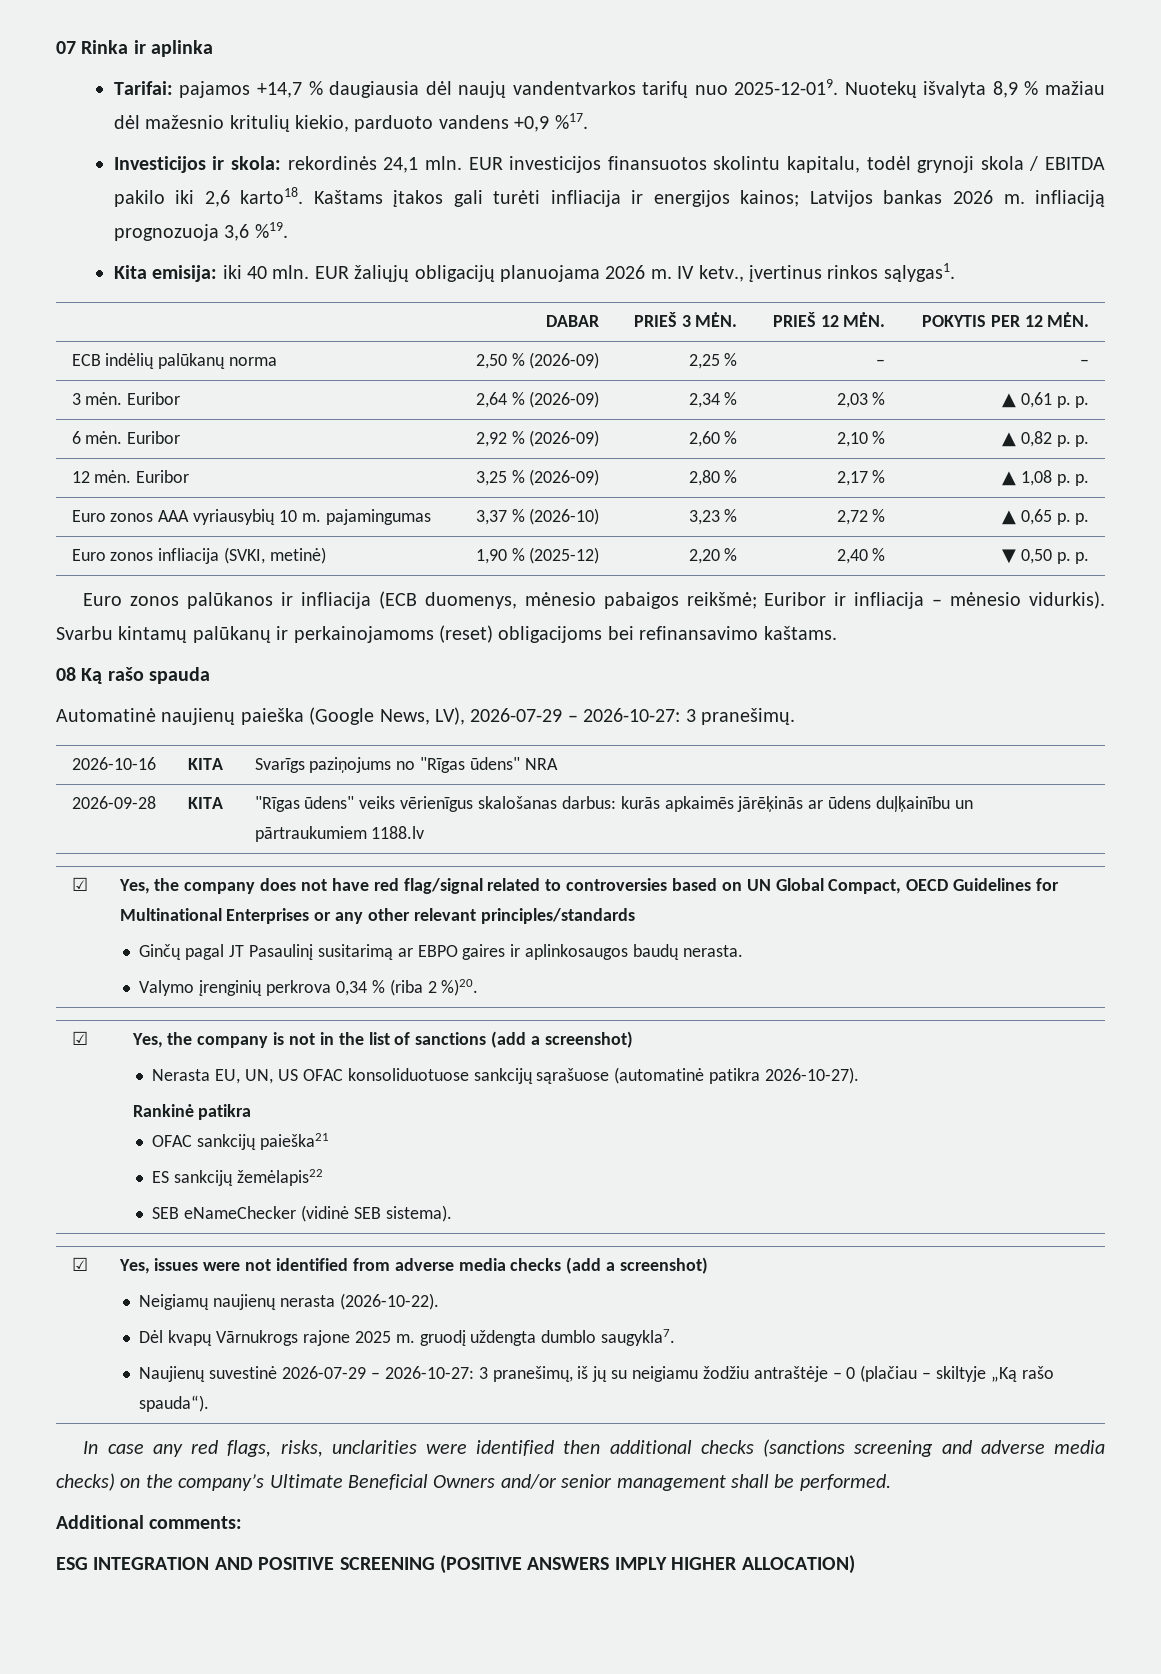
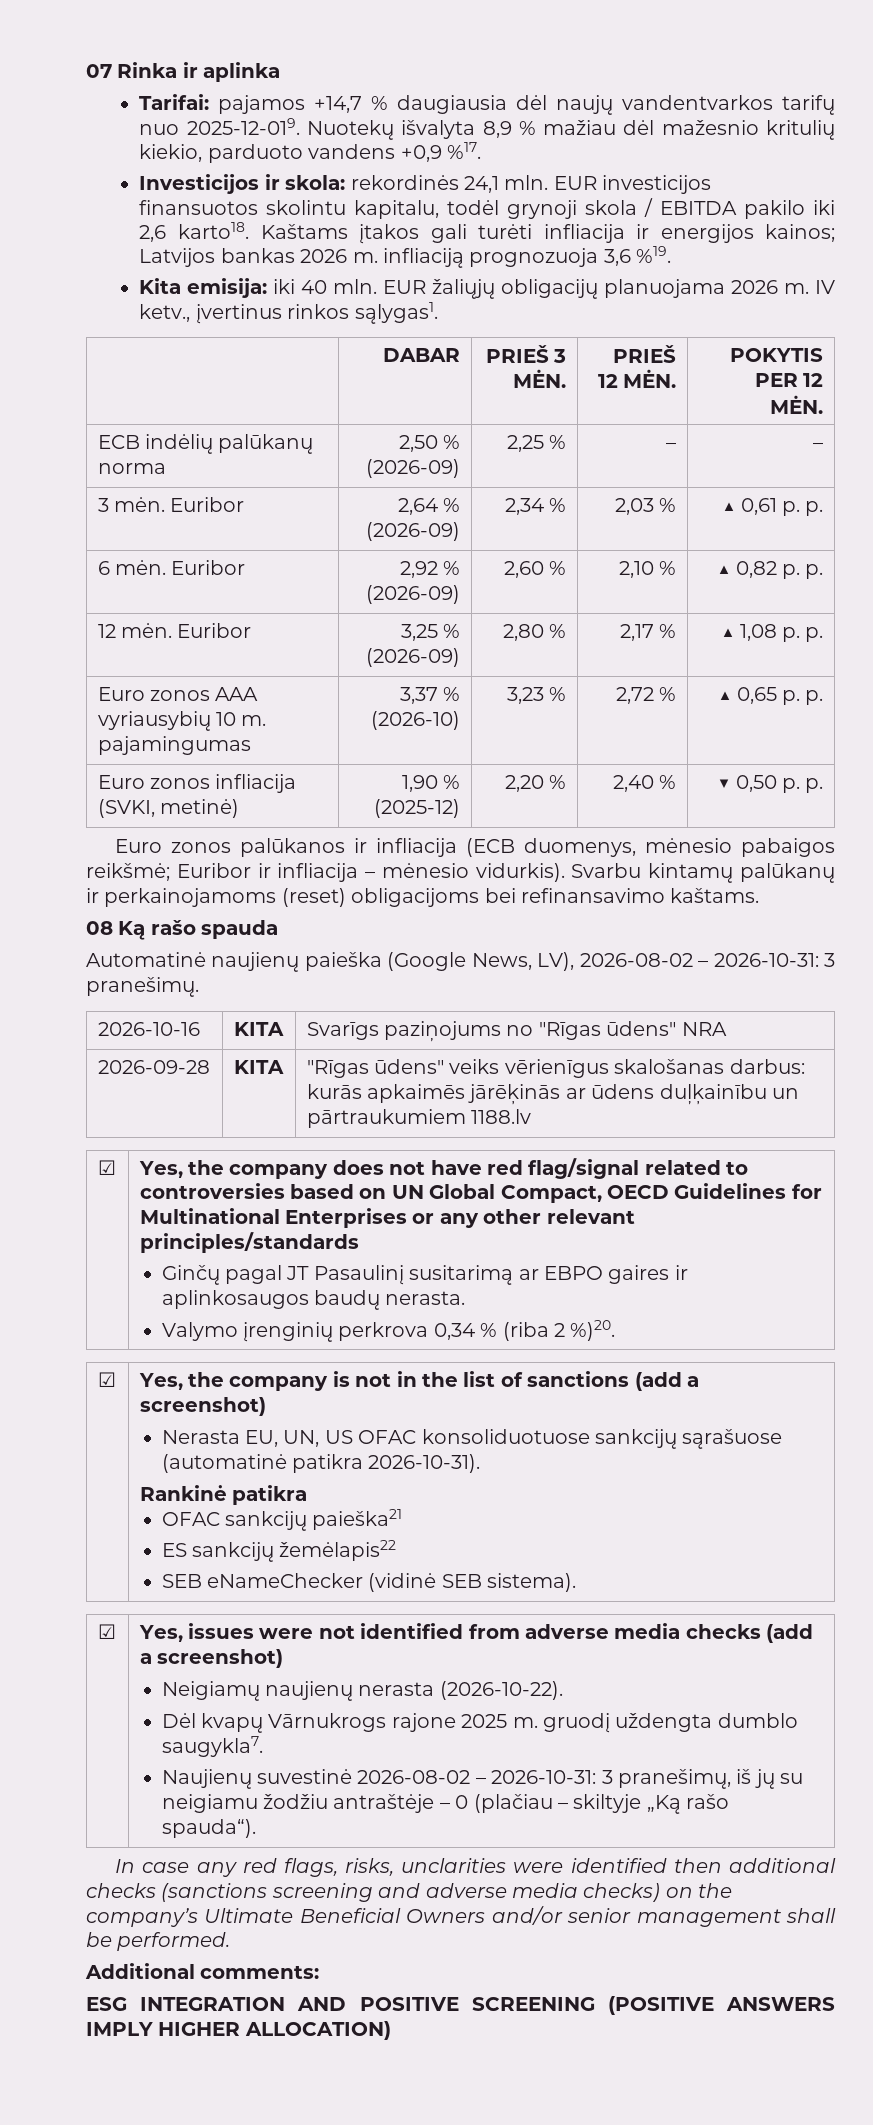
[470,708,681,722] 2026-07-29 – 2026-10-27: -> [579,953,819,967] 2026-08-02 – 2026-10-31:
[764,1067,859,1084] 2026-10-27). -> [368,1454,481,1473] 2026-10-31).
[282,1366,474,1379] 2026-07-29 – 2026-10-27: -> [357,1770,597,1784] 2026-08-02 – 2026-10-31:

